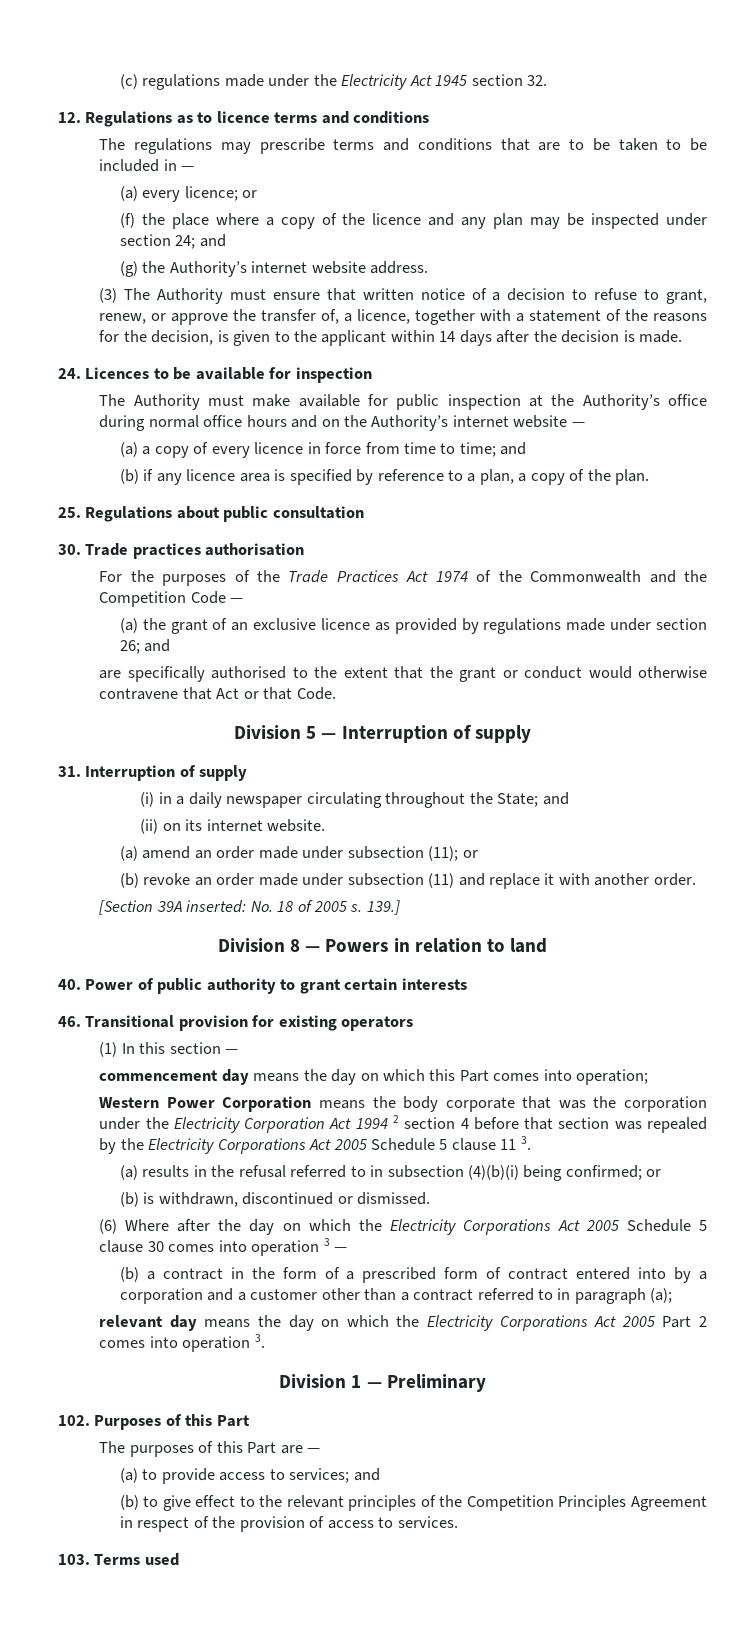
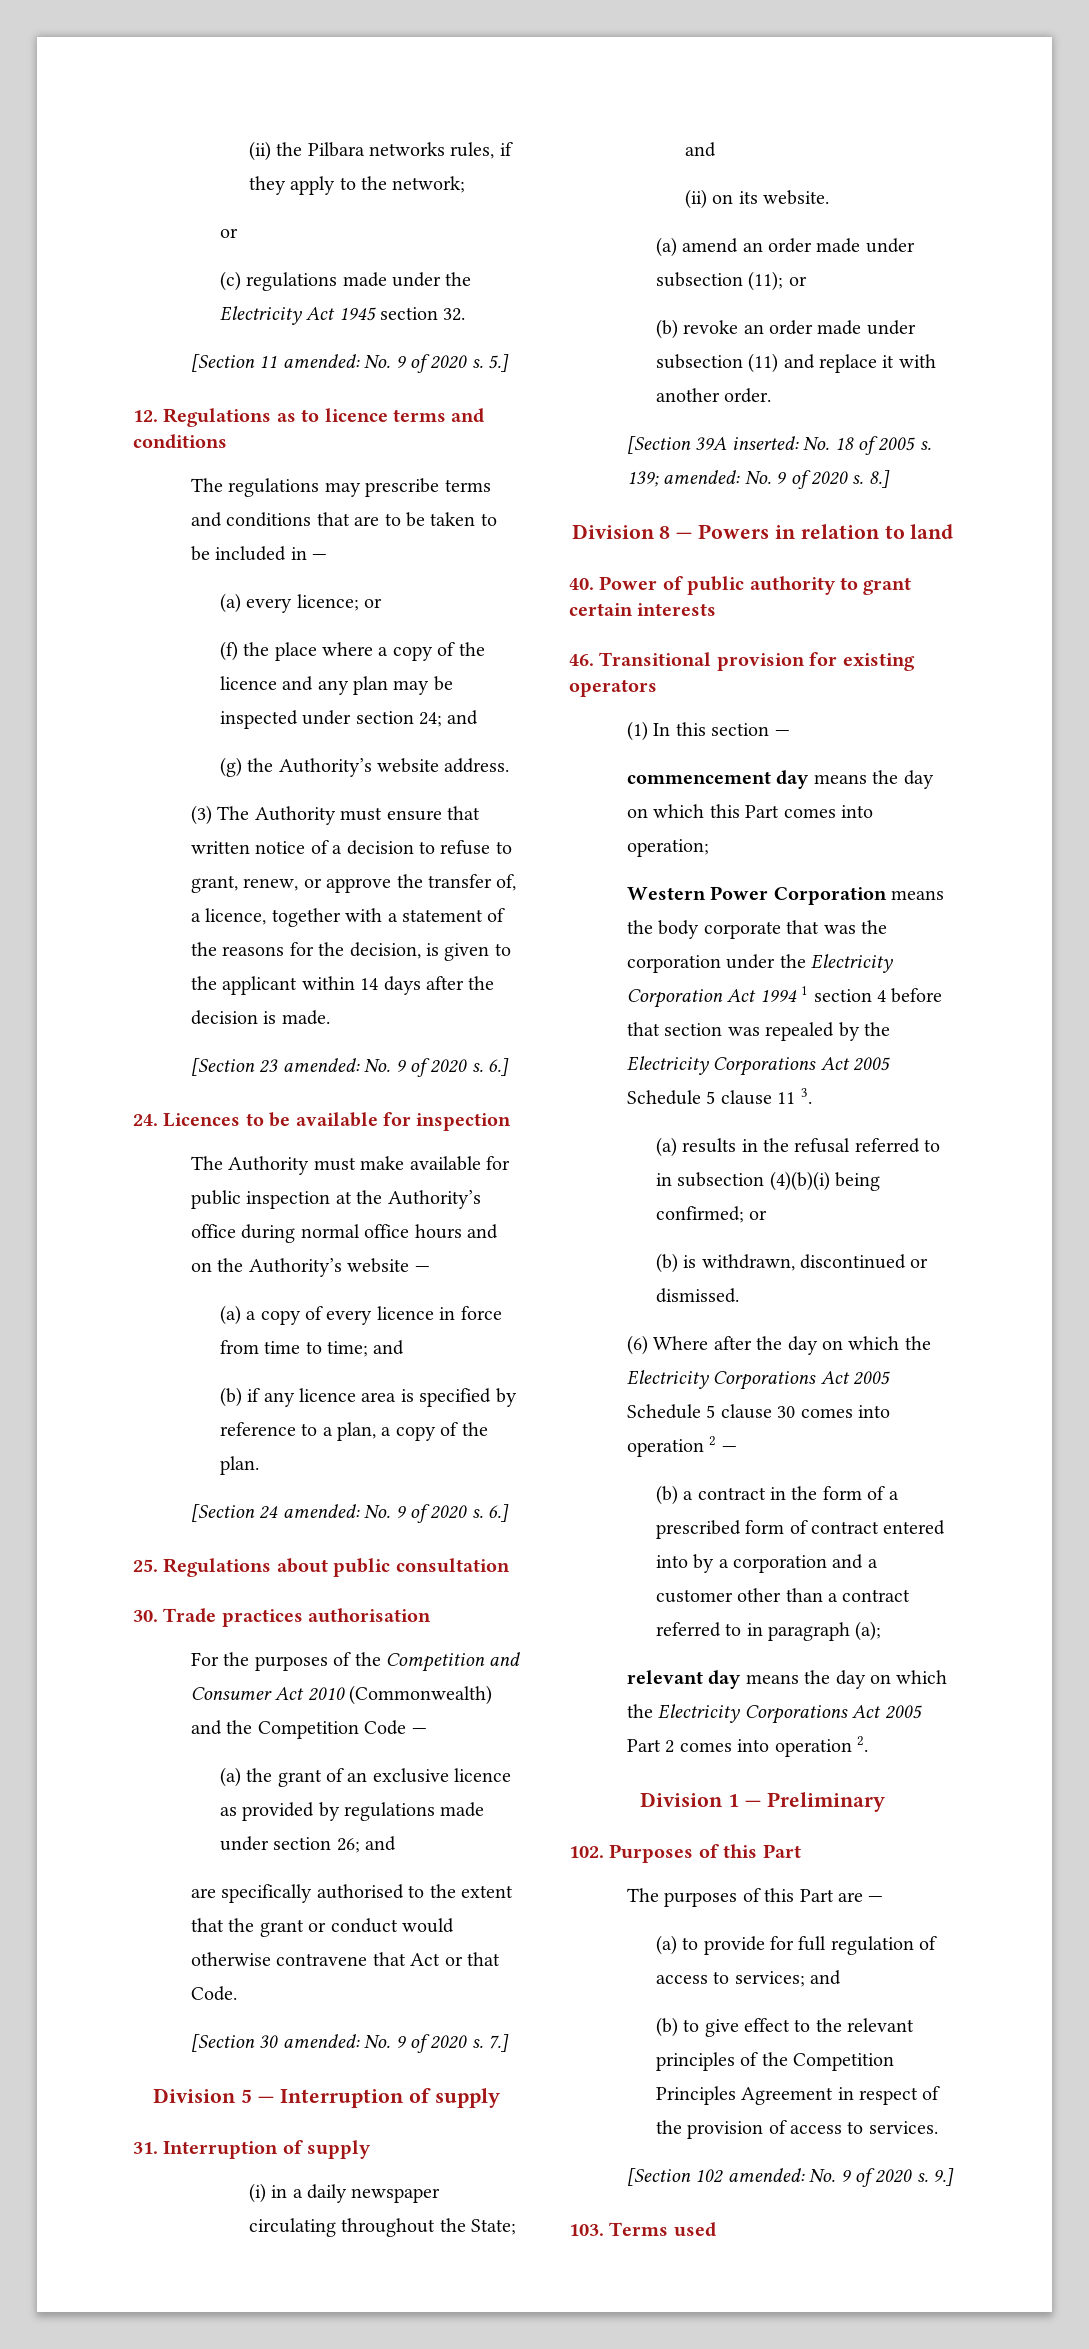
(119, 81) none -> [248,141,513,161] [248,176,466,195] [219,228,238,238] (ii) the Pilbara networks rules, if they apply to the network; // or //
(547, 80) none -> [190,354,510,373] // [Section 11 amended: No. 9 of 2020 s. 5.]
[251,261,308,273] internet -> (372, 767) none
(683, 336) none -> [190,1058,510,1077] // [Section 23 amended: No. 9 of 2020 s. 6.]
[452,415,509,427] internet -> (342, 1267) none
(650, 477) none -> [190,1504,510,1523] // [Section 24 amended: No. 9 of 2020 s. 6.]
[288,570,642,583] Trade Practices Act 1974 of the Commonwealth -> [385,1652,521,1672] [190,1685,493,1705] Competition and Consumer Act 2010 (Commonwealth)
(336, 693) none -> [190,2034,510,2053] // [Section 30 amended: No. 9 of 2020 s. 7.]
[206,819,263,831] internet -> (758, 197) none
[366,900,400,915] 139.] -> [626,470,890,489] 139; amended: No. 9 of 2020 s. 8.]
[392,1115,399,1123] 2 -> [801,986,809,995] 1
[323,1238,330,1246] 3 -> [709,1436,717,1446] 2
[254,1334,265,1348] 3. -> [856,1736,868,1752] 2.
(215, 1476) none -> [770,1936,938,1955] for full regulation of
(458, 1522) none -> [626,2168,955,2187] // [Section 102 amended: No. 9 of 2020 s. 9.]

